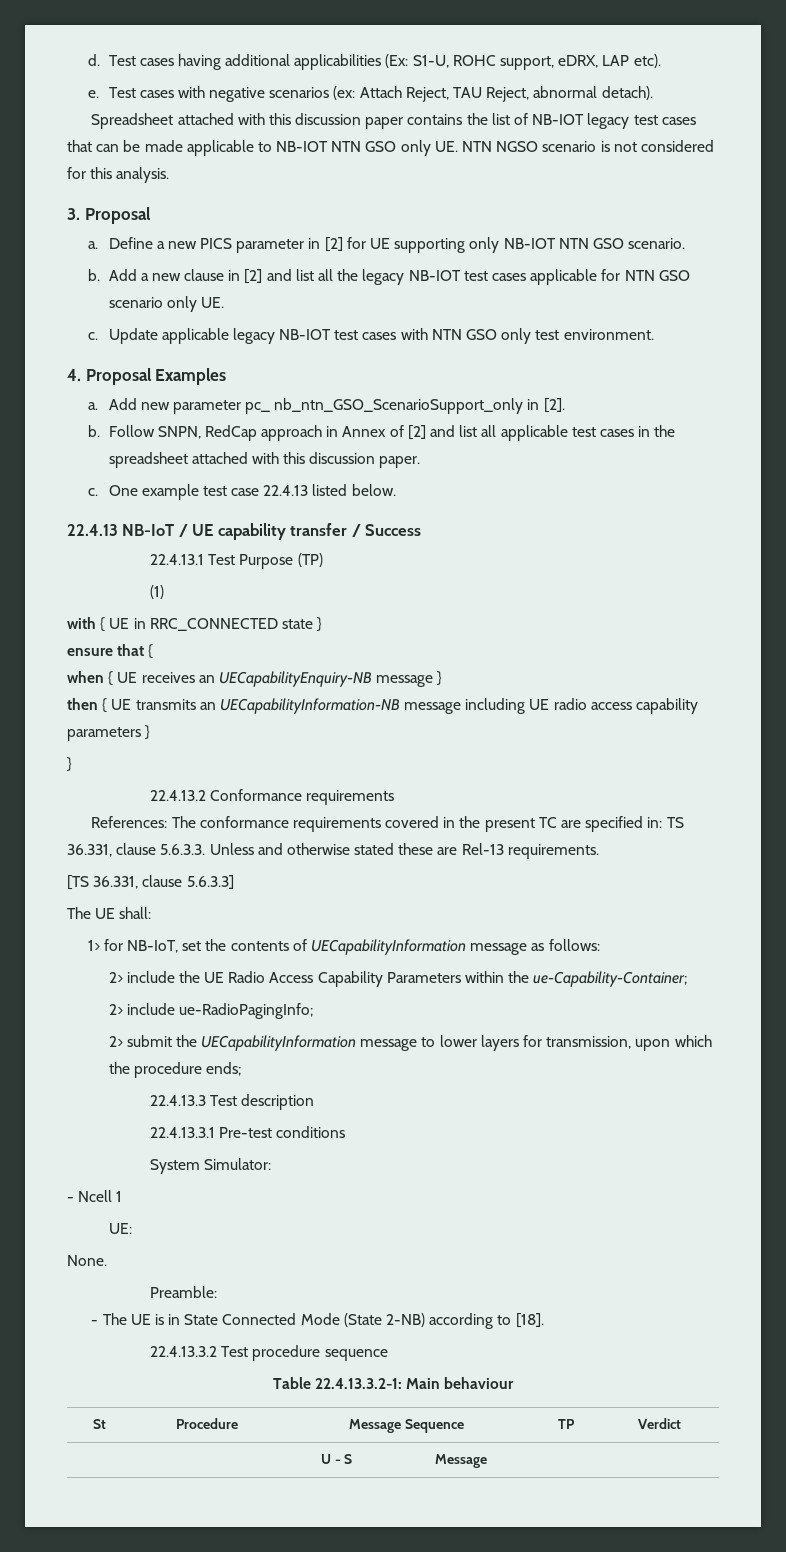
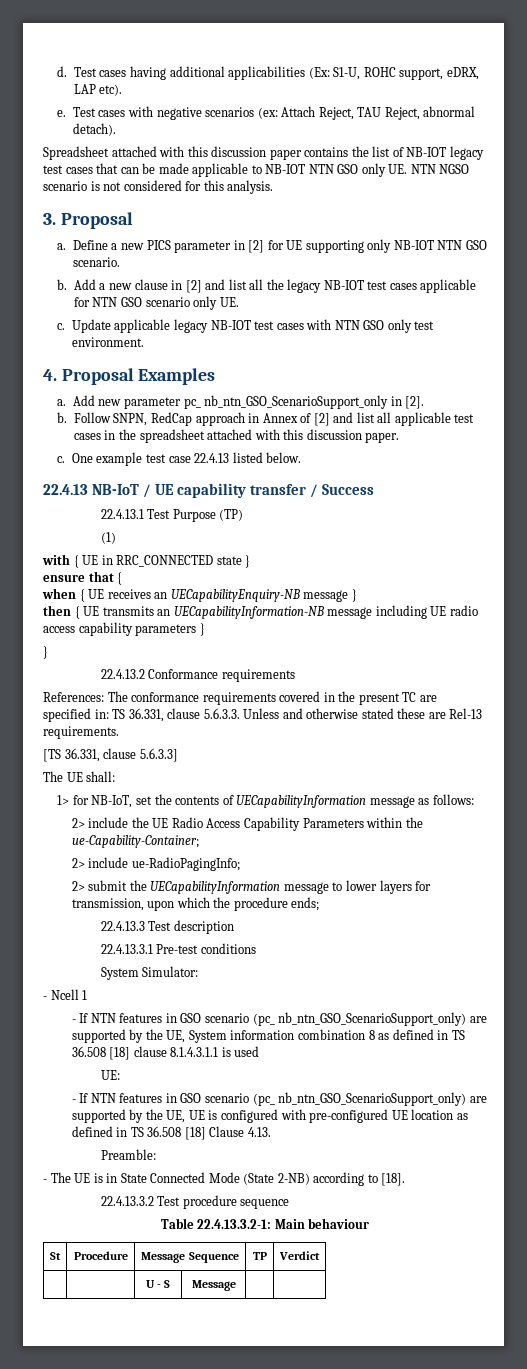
[108,1223,132,1234] [67,1255,107,1266] UE: // None. -> [71,1012,487,1026] [71,1029,465,1043] [71,1046,260,1060] [100,1070,120,1080] [71,1092,487,1106] [71,1109,468,1123] [71,1126,271,1140] - If NTN features in GSO scenario (pc_ nb_ntn_GSO_ScenarioSupport_only) are supported by the UE, System information combination 8 as defined in TS 36.508 [18] clause 8.1.4.3.1.1 is used // UE: // - If NTN features in GSO scenario (pc_ nb_ntn_GSO_ScenarioSupport_only) are supported by the UE, UE is configured with pre-configured UE location as defined in TS 36.508 [18] Clause 4.13.

